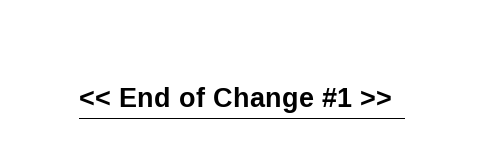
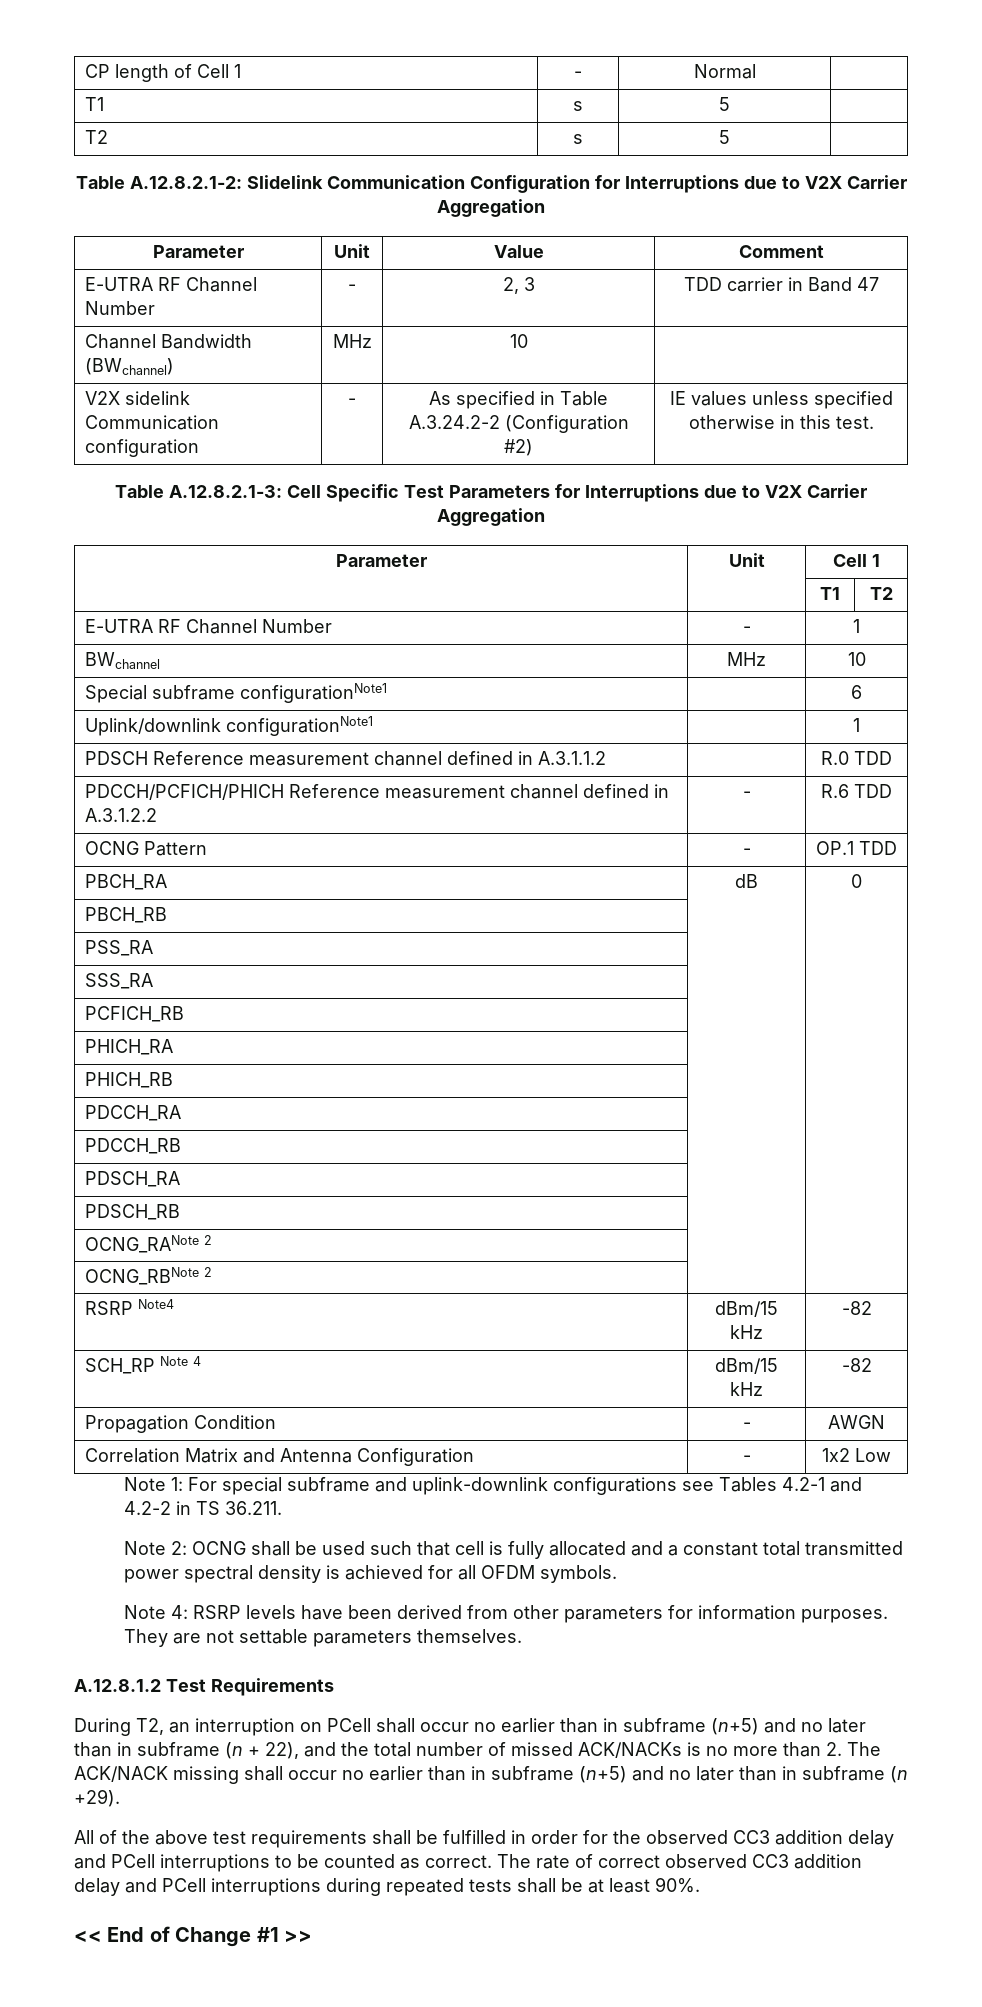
(79, 98) none -> [84,64,241,82] [574,71,582,78] [693,64,756,79] [84,97,104,111] [573,101,583,111] [719,97,730,111] [84,130,108,144] [573,134,583,144] [719,130,730,144] [75,175,907,193] [437,199,545,217] [152,245,244,258] [334,244,370,258] [493,245,544,258] [738,245,824,258] [84,277,257,292] [84,301,155,315] [348,284,356,291] [502,277,535,294] [683,277,879,292] [84,334,252,349] [84,358,174,375] [332,334,372,348] [509,334,528,348] [84,391,190,405] [84,415,219,430] [84,439,199,457] [348,398,356,405] [429,391,608,409] [408,415,629,433] [504,439,533,456] [669,391,893,409] [688,415,874,429] [115,484,867,502] [437,508,545,526] [335,554,427,567] [728,553,765,567] [833,554,880,567] [820,587,840,600] [869,587,893,600] [84,619,332,634] [742,626,751,633] [853,619,860,633] [84,652,160,669] [727,652,766,666] [847,652,866,666] [84,683,387,703] [851,685,862,699] [84,716,373,736] [853,718,860,732] [84,751,606,766] [821,751,892,765] [84,784,669,800] [84,808,157,822] [742,791,751,798] [821,784,892,798] [84,841,207,856] [742,848,751,855] [816,841,897,855] [84,874,167,890] [735,874,758,888] [851,874,862,888] [84,907,167,923] [84,940,153,956] [84,973,153,989] [84,1006,184,1022] [84,1039,173,1055] [84,1072,173,1088] [84,1105,181,1121] [84,1138,181,1154] [84,1171,180,1187] [84,1204,180,1220] [84,1235,212,1253] [84,1267,212,1285] [84,1299,174,1315] [715,1301,778,1317] [730,1325,763,1339] [841,1301,872,1315] [84,1356,201,1374] [715,1358,778,1374] [730,1382,763,1396] [841,1358,872,1372] [84,1415,276,1433] [742,1422,751,1429] [828,1415,885,1429] [84,1448,474,1466] [742,1455,751,1462] [822,1448,891,1462] [123,1477,862,1495] [123,1501,282,1515] [123,1541,903,1559] [123,1565,617,1583] [123,1605,888,1623] [123,1629,522,1647] [74,1678,334,1696] [74,1718,866,1736] [74,1742,881,1759] [74,1766,908,1784] [74,1789,120,1807] [74,1830,894,1848] [74,1854,862,1872] [74,1877,700,1896] CP length of Cell 1 | - | Normal | // T1 | s | 5 | // T2 | s | 5 | // Table A.12.8.2.1-2: Slidelink Communication Configuration for Interruptions due to V2X Carrier Aggregation // Parameter | Unit | Value | Comment // E-UTRA RF Channel Number | - | 2, 3 | TDD carrier in Band 47 // Channel Bandwidth (BWchannel) | MHz | 10 | // V2X sidelink Communication configuration | - | As specified in Table A.3.24.2-2 (Configuration #2) | IE values unless specified otherwise in this test. // Table A.12.8.2.1-3: Cell Specific Test Parameters for Interruptions due to V2X Carrier Aggregation // Parameter | Unit | Cell 1 // | | T1 | T2 // E-UTRA RF Channel Number | - | 1 // BWchannel | MHz | 10 // Special subframe configurationNote1 | | 6 // Uplink/downlink configurationNote1 | | 1 // PDSCH Reference measurement channel defined in A.3.1.1.2 | | R.0 TDD // PDCCH/PCFICH/PHICH Reference measurement channel defined in A.3.1.2.2 | - | R.6 TDD // OCNG Pattern | - | OP.1 TDD // PBCH_RA | dB | 0 // PBCH_RB | | // PSS_RA | | // SSS_RA | | // PCFICH_RB | | // PHICH_RA | | // PHICH_RB | | // PDCCH_RA | | // PDCCH_RB | | // PDSCH_RA | | // PDSCH_RB | | // OCNG_RANote 2 | | // OCNG_RBNote 2 | | // RSRP Note4 | dBm/15 kHz | -82 // SCH_RP Note 4 | dBm/15 kHz | -82 // Propagation Condition | - | AWGN // Correlation Matrix and Antenna Configuration | - | 1x2 Low // Note 1: For special subframe and uplink-downlink configurations see Tables 4.2-1 and 4.2-2 in TS 36.211. // Note 2: OCNG shall be used such that cell is fully allocated and a constant total transmitted power spectral density is achieved for all OFDM symbols. // Note 4: RSRP levels have been derived from other parameters for information purposes. They are not settable parameters themselves. // A.12.8.1.2 Test Requirements // During T2, an interruption on PCell shall occur no earlier than in subframe (n+5) and no later than in subframe (n + 22), and the total number of missed ACK/NACKs is no more than 2. The ACK/NACK missing shall occur no earlier than in subframe (n+5) and no later than in subframe (n +29). // All of the above test requirements shall be fulfilled in order for the observed CC3 addition delay and PCell interruptions to be counted as correct. The rate of correct observed CC3 addition delay and PCell interruptions during repeated tests shall be at least 90%. //

